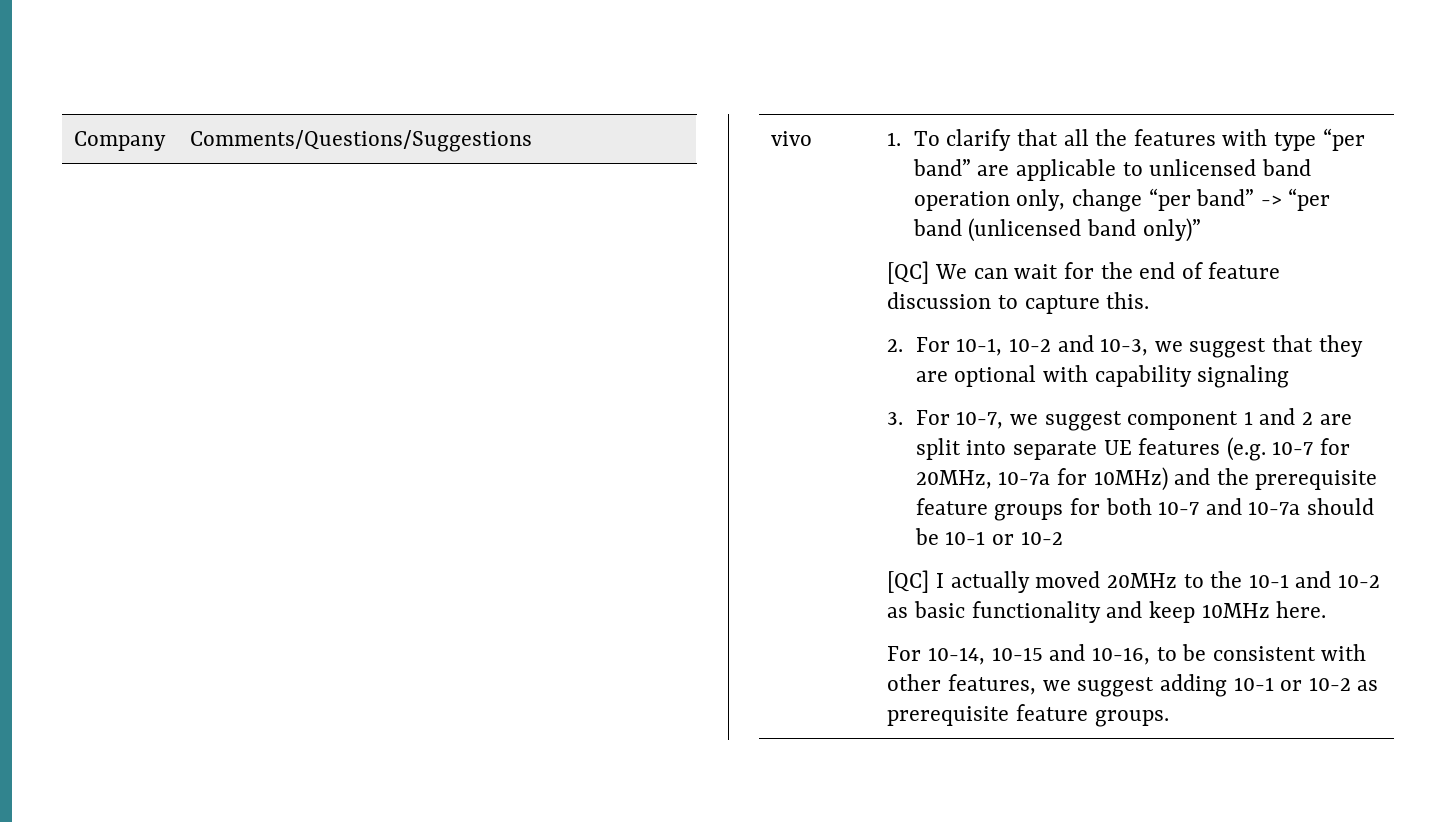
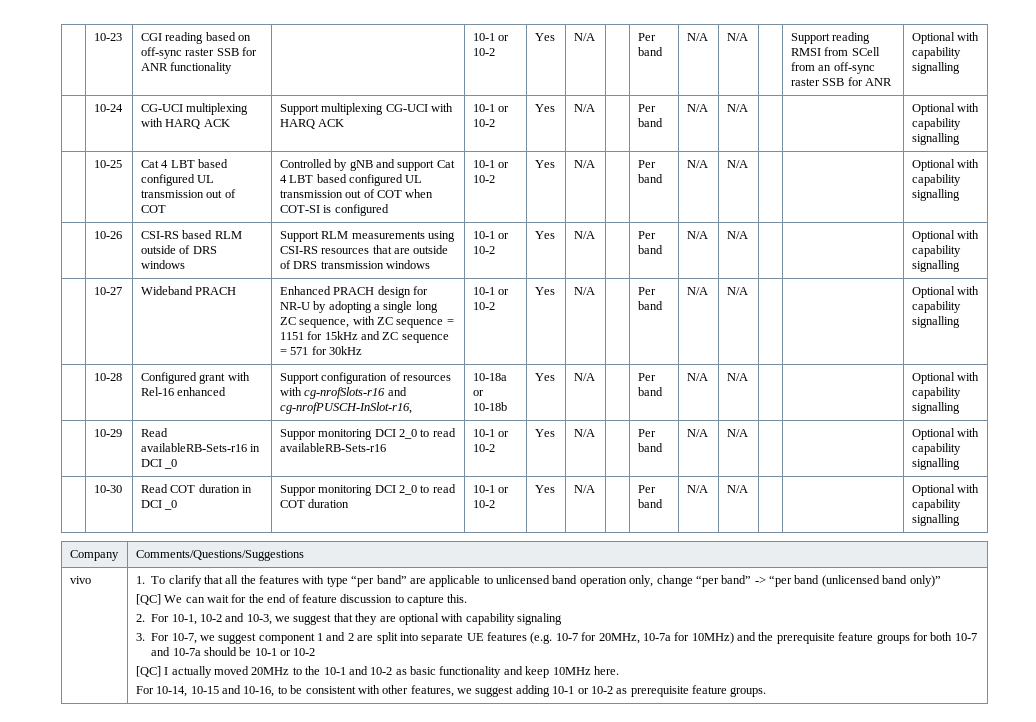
(74, 141) none -> [93,33,122,41] [140,32,252,44] [140,47,258,59] [140,62,233,74] [472,33,510,41] [472,48,495,56] [534,33,555,41] [573,33,595,41] [637,33,656,41] [637,47,663,56] [686,33,708,41] [726,33,748,41] [790,32,871,44] [790,47,880,56] [790,62,875,74] [790,77,893,86] [911,32,980,44] [911,47,961,59] [911,62,960,74] [93,104,123,112] [140,103,249,115] [140,118,230,129] [279,103,454,115] [279,119,345,129] [472,104,510,112] [472,119,495,127] [534,104,555,112] [573,104,595,112] [637,104,656,112] [637,118,663,127] [686,104,708,112] [726,104,748,112] [911,103,980,115] [911,118,961,130] [911,133,960,145] [93,160,122,168] [140,159,229,168] [140,174,215,186] [140,189,236,198] [140,205,166,213] [279,159,455,171] [279,174,423,186] [279,189,434,198] [279,204,389,216] [472,160,510,168] [472,175,495,183] [534,160,555,168] [573,160,595,168] [637,160,656,168] [637,174,663,183] [686,160,708,168] [726,160,748,168] [911,159,980,171] [911,174,961,186] [911,189,960,201] [93,231,122,239] [140,230,242,239] [140,245,217,254] [140,260,185,269] [279,231,456,242] [279,245,449,254] [279,260,431,269] [472,231,510,239] [472,246,495,254] [534,231,555,239] [573,231,595,239] [637,231,656,239] [637,245,663,254] [686,231,708,239] [726,231,748,239] [911,230,980,242] [911,245,961,257] [911,260,960,272] [93,287,122,295] [140,286,237,295] [279,286,429,298] [279,301,438,313] [279,316,454,328] [279,331,449,343] [279,346,363,355] [472,287,510,295] [472,302,495,310] [534,287,555,295] [573,287,595,295] [637,287,656,295] [637,301,663,310] [686,287,708,295] [726,287,748,295] [911,286,980,298] [911,301,961,313] [911,316,960,328] [93,373,122,381] [140,372,250,384] [140,387,227,396] [279,372,452,384] [279,387,407,399] [279,402,412,414] [472,373,507,381] [472,390,484,396] [472,402,507,411] [534,373,555,381] [573,373,595,381] [637,373,656,381] [637,387,663,396] [686,373,708,381] [726,373,748,381] [911,372,980,384] [911,387,961,399] [911,402,960,414] [93,429,122,437] [140,428,168,437] [140,443,261,452] [140,459,178,469] [279,428,456,440] [279,443,386,452] [472,429,510,437] [472,444,495,452] [534,429,555,437] [573,429,595,437] [637,429,656,437] [637,443,663,452] [686,429,708,437] [726,429,748,437] [911,428,980,440] [911,443,961,455] [911,458,960,470] [93,485,122,493] [140,484,253,493] [140,500,178,510] [279,484,456,496] [279,499,350,508] [472,485,510,493] [472,500,495,508] [534,485,555,493] [573,485,595,493] [637,485,656,493] [637,499,663,508] [686,485,708,493] [726,485,748,493] [911,484,980,496] [911,499,961,511] [911,514,960,526] | 10-23 | CGI reading based on off-sync raster SSB for ANR functionality | | 10-1 or 10-2 | Yes | N/A | | Per band | N/A | N/A | | Support reading RMSI from SCell from an off-sync raster SSB for ANR | Optional with capability signalling // | 10-24 | CG-UCI multiplexing with HARQ ACK | Support multiplexing CG-UCI with HARQ ACK | 10-1 or 10-2 | Yes | N/A | | Per band | N/A | N/A | | | Optional with capability signalling // | 10-25 | Cat 4 LBT based configured UL transmission out of COT | Controlled by gNB and support Cat 4 LBT based configured UL transmission out of COT when COT-SI is configured | 10-1 or 10-2 | Yes | N/A | | Per band | N/A | N/A | | | Optional with capability signalling // | 10-26 | CSI-RS based RLM outside of DRS windows | Support RLM measurements using CSI-RS resources that are outside of DRS transmission windows | 10-1 or 10-2 | Yes | N/A | | Per band | N/A | N/A | | | Optional with capability signalling // | 10-27 | Wideband PRACH | Enhanced PRACH design for NR-U by adopting a single long ZC sequence, with ZC sequence = 1151 for 15kHz and ZC sequence = 571 for 30kHz | 10-1 or 10-2 | Yes | N/A | | Per band | N/A | N/A | | | Optional with capability signalling // | 10-28 | Configured grant with Rel-16 enhanced | Support configuration of resources with cg-nrofSlots-r16 and cg-nrofPUSCH-InSlot-r16, | 10-18a or 10-18b | Yes | N/A | | Per band | N/A | N/A | | | Optional with capability signalling // | 10-29 | Read availableRB-Sets-r16 in DCI _0 | Suppor monitoring DCI 2_0 to read availableRB-Sets-r16 | 10-1 or 10-2 | Yes | N/A | | Per band | N/A | N/A | | | Optional with capability signalling // | 10-30 | Read COT duration in DCI _0 | Suppor monitoring DCI 2_0 to read COT duration | 10-1 or 10-2 | Yes | N/A | | Per band | N/A | N/A | | | Optional with capability signalling //

